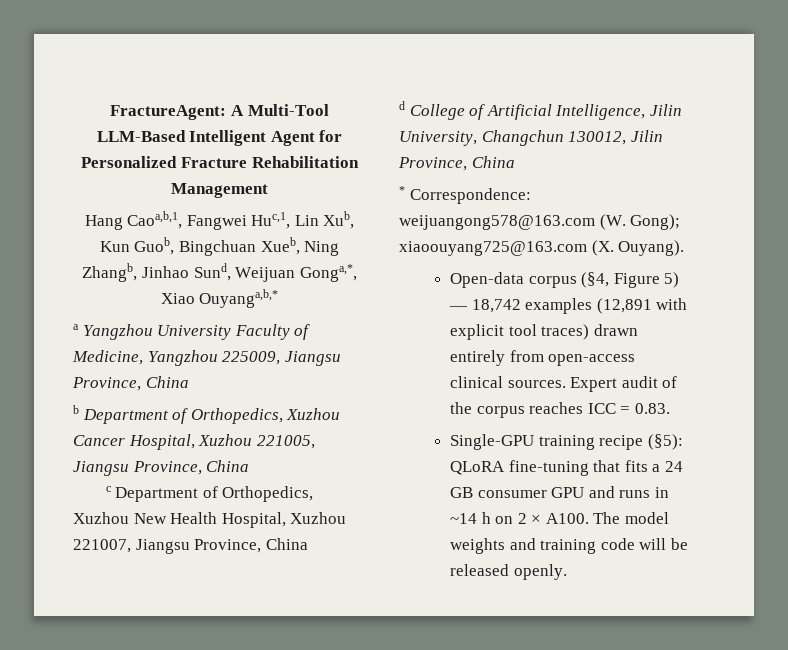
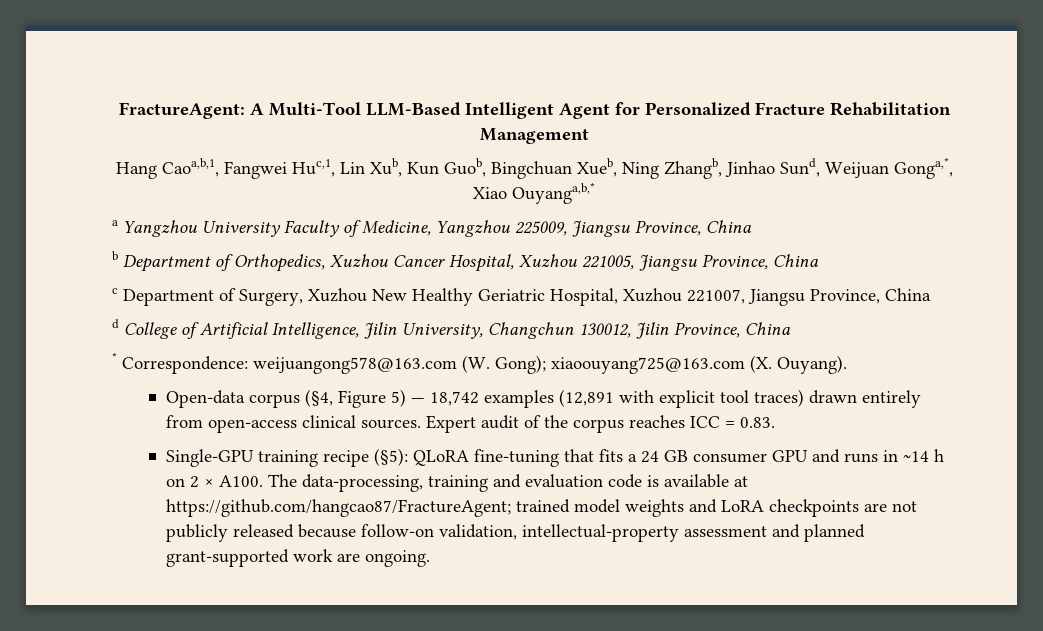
[222,486,314,502] Orthopedics, -> [239,289,303,306] Surgery,
[170,512,218,524] Health -> [412,288,545,306] Healthy Geriatric
[625,512,670,524] [449,538,688,554] [449,564,567,580] model weights and training code will be released openly. -> [301,474,748,492] [165,499,917,517] [165,524,865,542] [165,549,430,567] data-processing, training and evaluation code is available at https://github.com/hangcao87/FractureAgent; trained model weights and LoRA checkpoints are not publicly released because follow-on validation, intellectual-property assessment and planned grant-supported work are ongoing.

